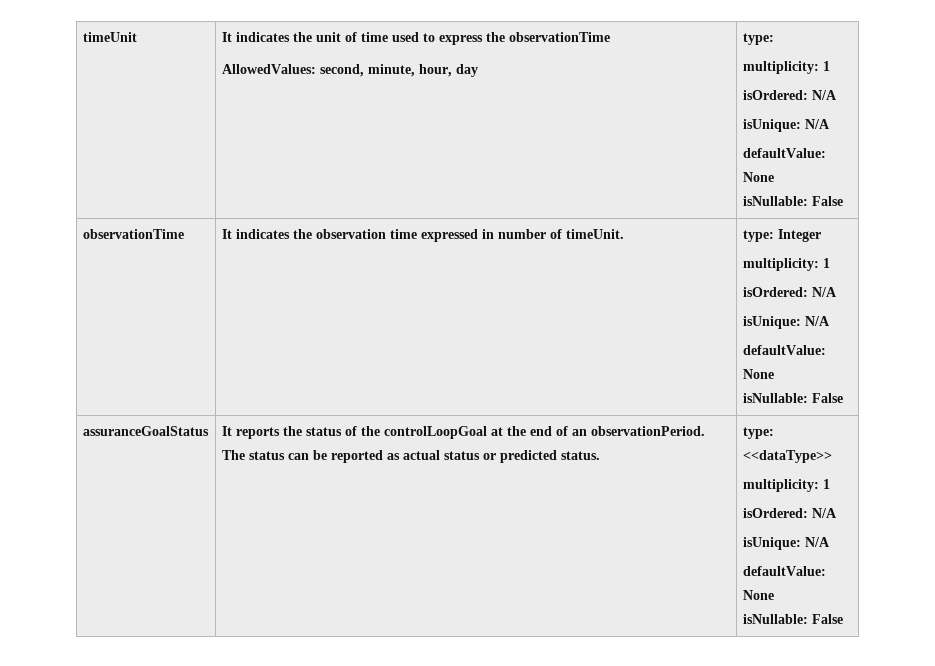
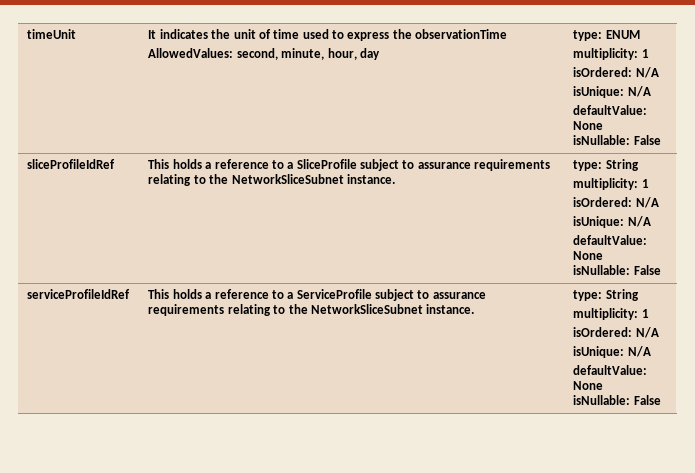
(774, 39) none -> [605,30,640,39] ENUM
[82,229,184,239] [221,229,624,242] [742,229,821,242] observationTime | It indicates the observation time expressed in number of timeUnit. | type: Integer -> [27,159,116,169] [148,159,551,171] [148,174,395,186] [573,159,639,171] sliceProfileIdRef | This holds a reference to a SliceProfile subject to assurance requirements relating to the NetworkSliceSubnet instance. | type: String
[82,426,209,436] [221,426,705,439] [221,450,600,463] [742,427,774,439] [742,450,832,463] assuranceGoalStatus | It reports the status of the controlLoopGoal at the end of an observationPeriod. The status can be reported as actual status or predicted status. | type: <<dataType>> -> [27,289,131,299] [148,289,486,301] [148,304,475,316] [573,289,639,301] serviceProfileIdRef | This holds a reference to a ServiceProfile subject to assurance requirements relating to the NetworkSliceSubnet instance. | type: String

